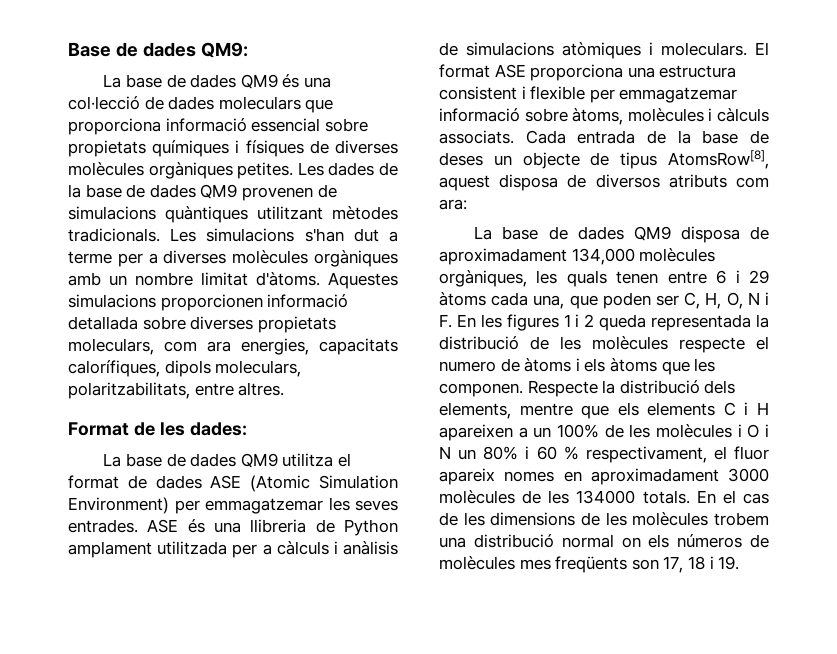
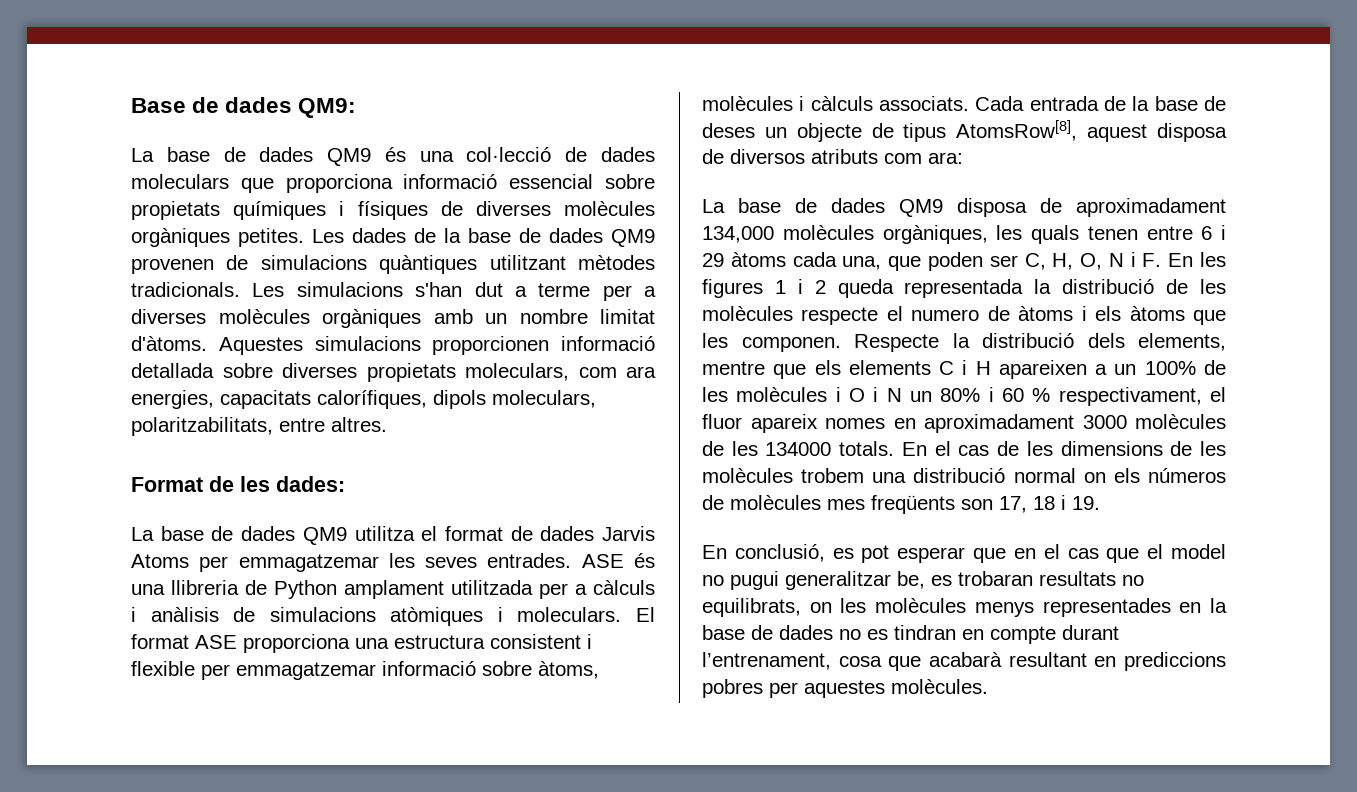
[210,475,399,492] [68,497,169,514] ASE (Atomic Simulation Environment) -> [602,526,655,541] [131,554,189,568] Jarvis Atoms
(740, 563) none -> [702,544,1226,563] [702,571,1144,590] [702,598,1227,617] [702,625,1119,644] [702,652,1226,671] [702,679,988,698] // En conclusió, es pot esperar que en el cas que el model no pugui generalitzar be, es trobaran resultats no equilibrats, on les molècules menys representades en la base de dades no es tindran en compte durant l’entrenament, cosa que acabarà resultant en prediccions pobres per aquestes molècules.

